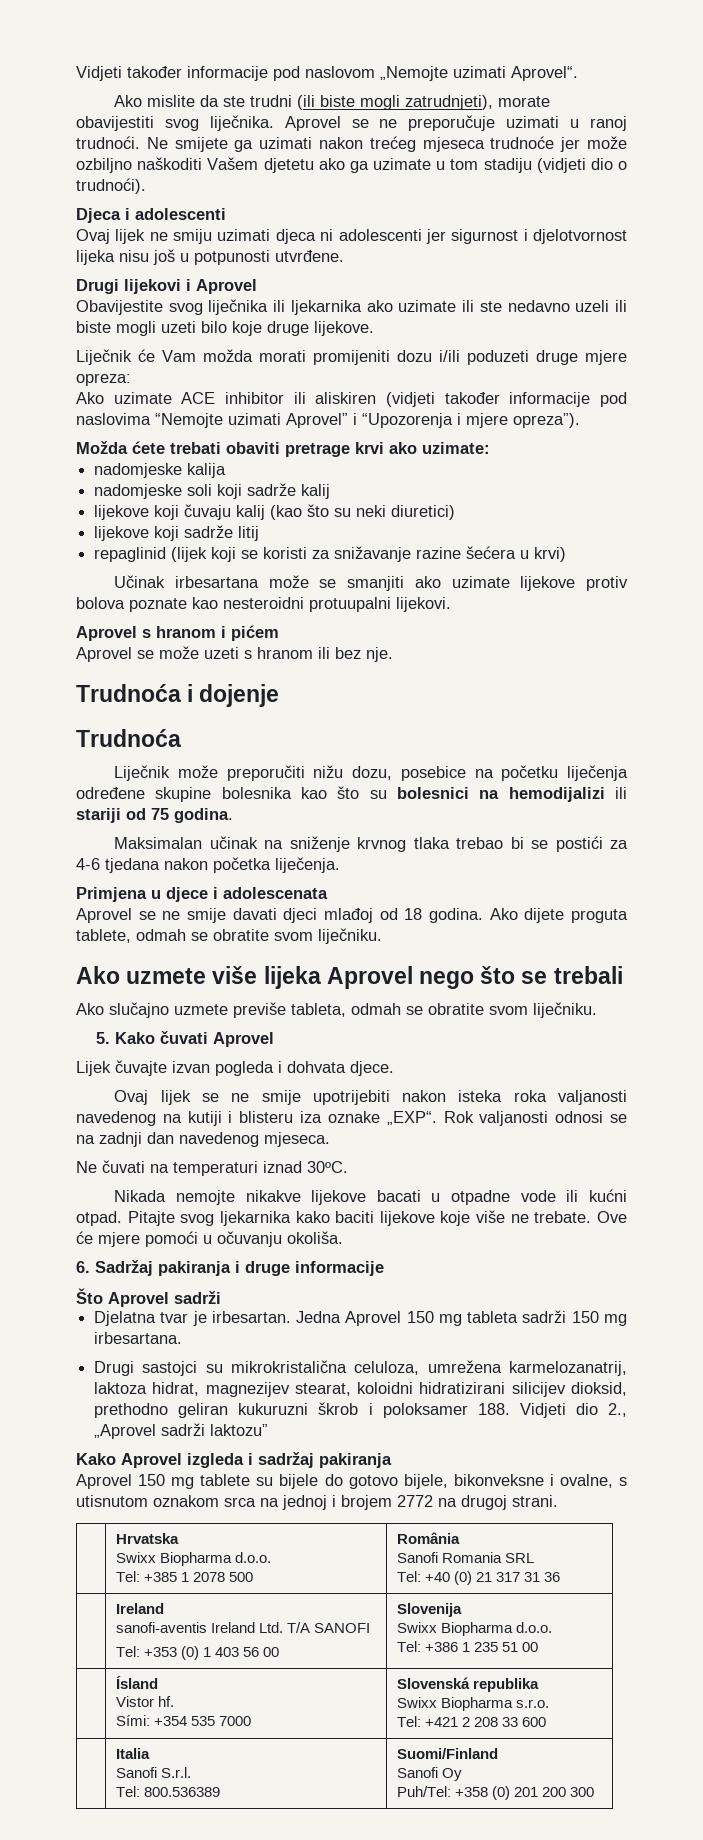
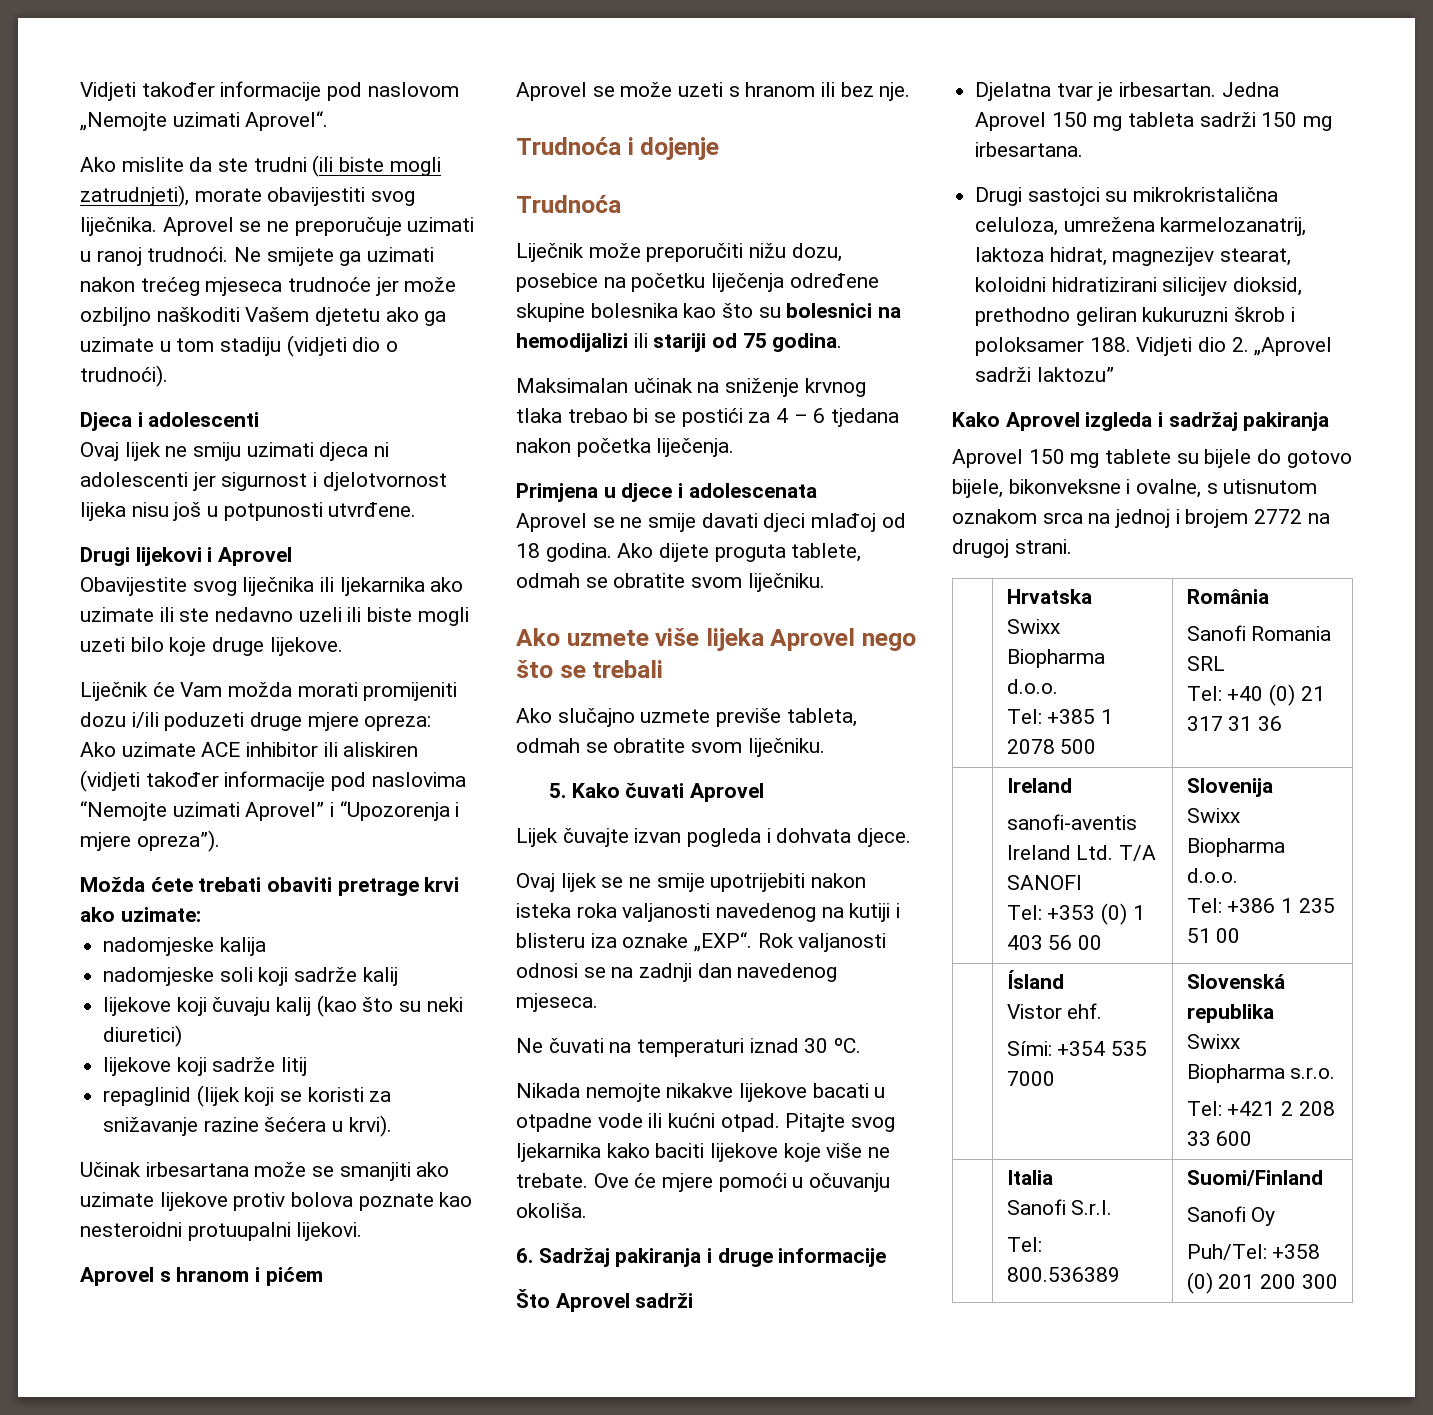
[534,547,567,562] krvi) -> [348,1115,392,1137] krvi).
[76,858,100,870] 4-6 -> [776,408,826,423] 4 – 6
[307,1161,348,1173] 30ºC. -> [804,1038,862,1053] 30 ºC.
[608,1403,627,1417] 2., -> [1231,337,1249,352] 2.
[157,1696,174,1707] hf. -> [1067,1003,1103,1019] ehf.

